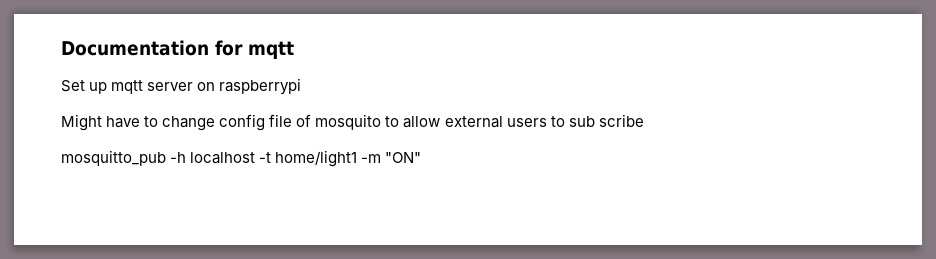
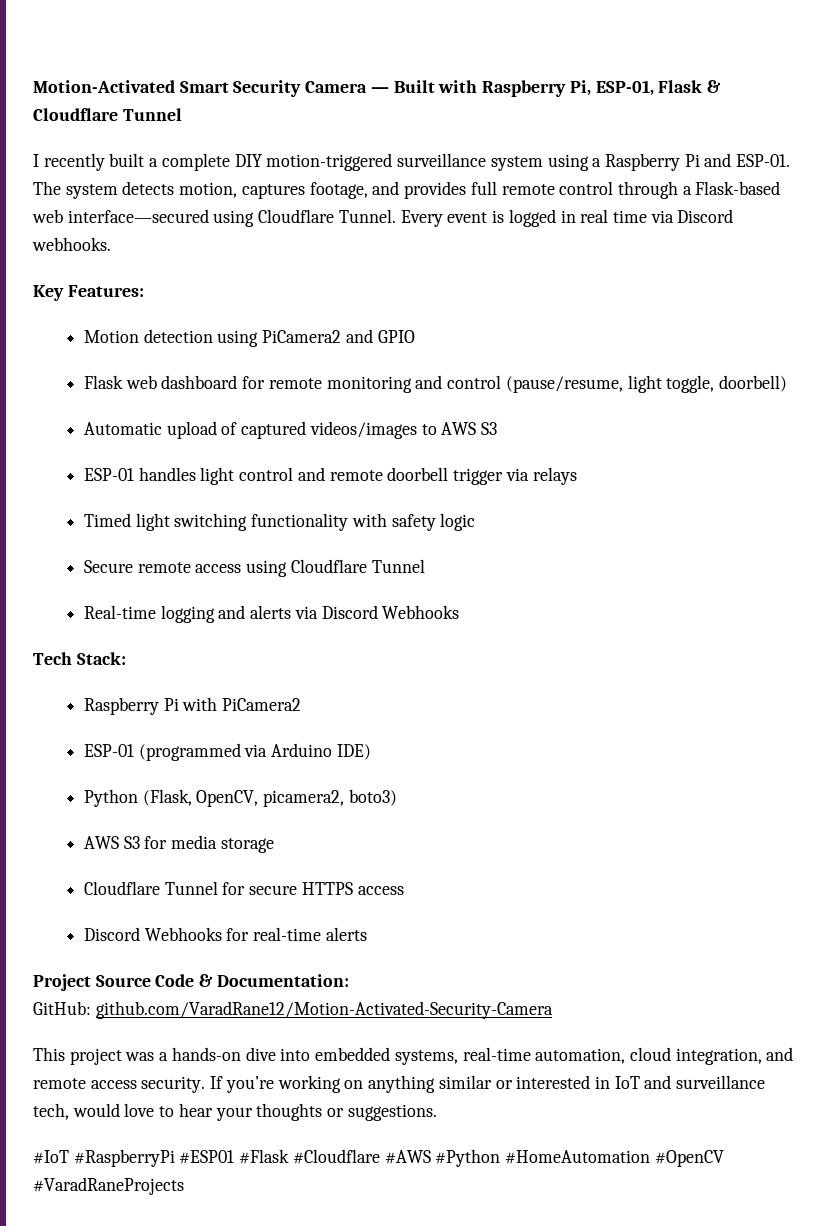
[61,40,294,59] [61,78,302,95] [61,114,644,131] [61,150,422,167] Documentation for mqtt // Set up mqtt server on raspberrypi // Might have to change config file of mosquito to allow external users to sub scribe // mosquitto_pub -h localhost -t home/light1 -m "ON" -> [33,80,721,97] [33,108,182,121] [33,153,791,171] [33,181,781,199] [32,209,734,227] [32,237,111,251] [33,285,144,301] [83,329,415,347] [83,375,787,393] [83,421,498,439] [83,467,577,485] [83,513,476,531] [83,559,425,577] [83,605,460,623] [33,652,126,665] [83,697,302,715] [83,743,371,761] [83,789,397,807] [83,835,274,853] [83,881,404,895] [83,927,367,941] [33,974,349,991] [33,1001,553,1019] [33,1047,794,1065] [33,1075,766,1093] [33,1103,437,1121] [33,1149,724,1167] [33,1177,184,1195] Motion-Activated Smart Security Camera — Built with Raspberry Pi, ESP-01, Flask & Cloudflare Tunnel // I recently built a complete DIY motion-triggered surveillance system using a Raspberry Pi and ESP-01. The system detects motion, captures footage, and provides full remote control through a Flask-based web interface—secured using Cloudflare Tunnel. Every event is logged in real time via Discord webhooks. // Key Features: // Motion detection using PiCamera2 and GPIO // Flask web dashboard for remote monitoring and control (pause/resume, light toggle, doorbell) // Automatic upload of captured videos/images to AWS S3 // ESP-01 handles light control and remote doorbell trigger via relays // Timed light switching functionality with safety logic // Secure remote access using Cloudflare Tunnel // Real-time logging and alerts via Discord Webhooks // Tech Stack: // Raspberry Pi with PiCamera2 // ESP-01 (programmed via Arduino IDE) // Python (Flask, OpenCV, picamera2, boto3) // AWS S3 for media storage // Cloudflare Tunnel for secure HTTPS access // Discord Webhooks for real-time alerts // Project Source Code & Documentation: // GitHub: github.com/VaradRane12/Motion-Activated-Security-Camera // This project was a hands-on dive into embedded systems, real-time automation, cloud integration, and remote access security. If you’re working on anything similar or interested in IoT and surveillance tech, would love to hear your thoughts or suggestions. // #IoT #RaspberryPi #ESP01 #Flask #Cloudflare #AWS #Python #HomeAutomation #OpenCV #VaradRaneProjects

